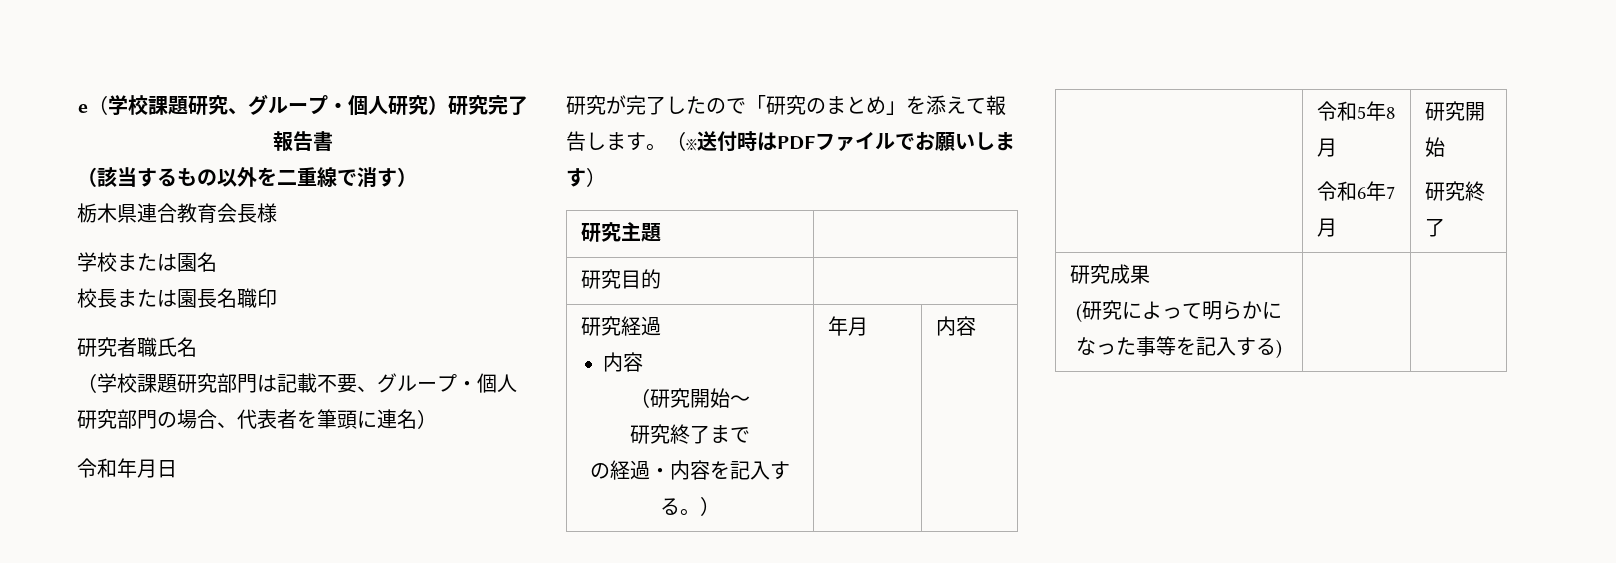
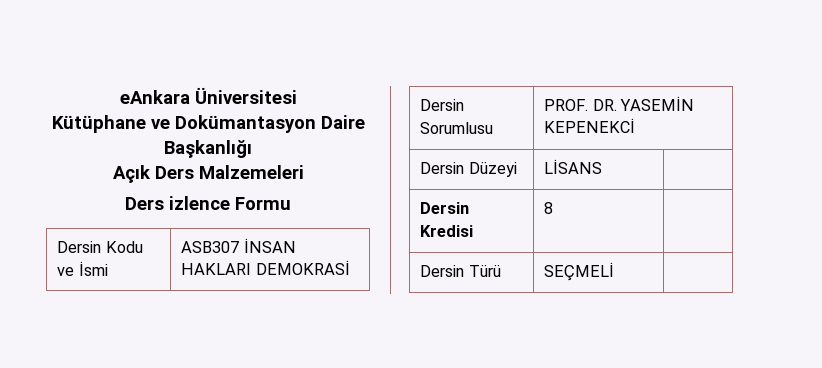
[78,94,528,116] [273,131,333,152] [77,167,417,188] [77,203,277,223] [77,252,217,272] [77,288,277,308] [77,337,197,357] [77,373,517,393] [77,409,437,429] [77,458,177,478] [566,95,1006,116] [566,131,1015,152] [566,167,606,187] [580,222,661,242] [580,269,661,289] [580,316,661,336] [602,352,643,372] [630,388,750,408] [630,424,750,444] [590,460,790,480] [660,496,720,516] [827,316,868,336] [935,316,976,336] [1316,101,1395,121] [1316,138,1337,157] [1316,181,1395,201] [1316,218,1337,237] [1424,101,1485,121] [1424,137,1445,157] [1424,181,1485,201] [1424,218,1445,237] [1069,264,1150,284] [1076,300,1282,323] [1076,336,1282,359] e（学校課題研究、グループ・個人研究）研究完了報告書 // （該当するもの以外を二重線で消す） // 栃木県連合教育会長様 // 学校または園名 // 校長または園長名職印 // 研究者職氏名 // （学校課題研究部門は記載不要、グループ・個人研究部門の場合、代表者を筆頭に連名） // 令和年月日 // 研究が完了したので「研究のまとめ」を添えて報告します。（※送付時はPDFファイルでお願いします） // 研究主題 | // 研究目的 | // 研究経過 // 内容 // （研究開始～ // 研究終了まで // の経過・内容を記入する。） | 年月 | 内容 // | 令和5年8月 // 令和6年7月 | 研究開始 // 研究終了 // 研究成果 // (研究によって明らかになった事等を記入する) | -> [119,87,297,104] [51,115,365,133] [164,140,252,158] [112,165,304,183] [125,196,291,210] [57,241,143,253] [57,261,108,276] [181,238,296,253] [181,260,350,275] [420,99,465,111] [420,122,494,134] [544,96,695,111] [544,118,636,133] [420,162,517,177] [544,159,603,174] [420,202,470,214] [420,225,474,237] [544,202,554,214] [420,265,501,277] [544,262,615,281] eAnkara Üniversitesi // Kütüphane ve Dokümantasyon Daire Başkanlığı // Açık Ders Malzemeleri // Ders izlence Formu // Dersin Kodu ve İsmi | ASB307 İNSAN HAKLARI DEMOKRASİ // Dersin Sorumlusu | PROF. DR. YASEMİN KEPENEKCİ // Dersin Düzeyi | LİSANS | // Dersin Kredisi | 8 | // Dersin Türü | SEÇMELİ

